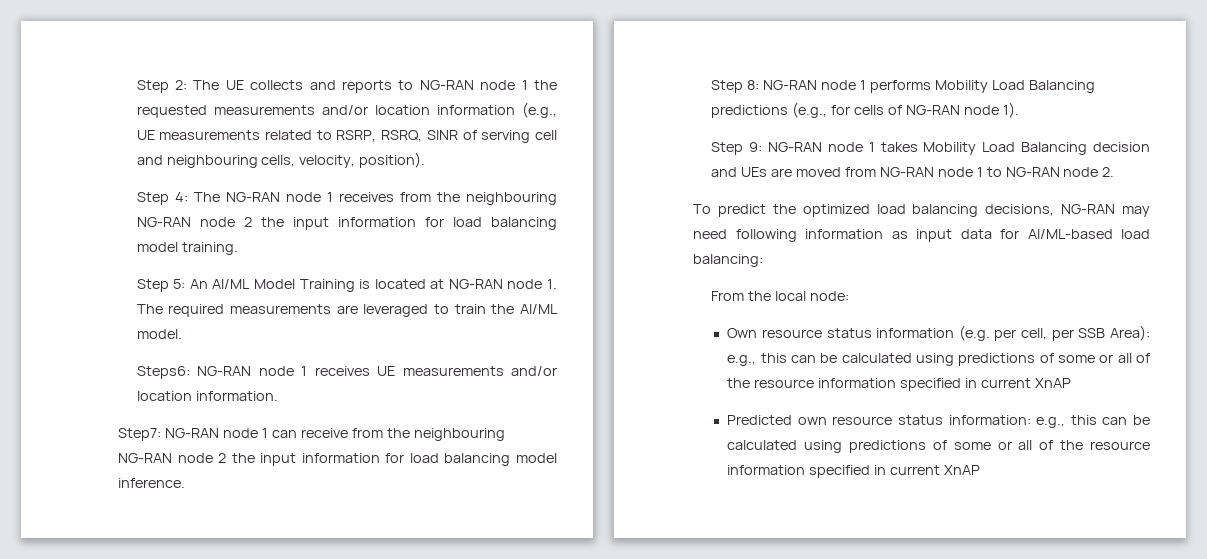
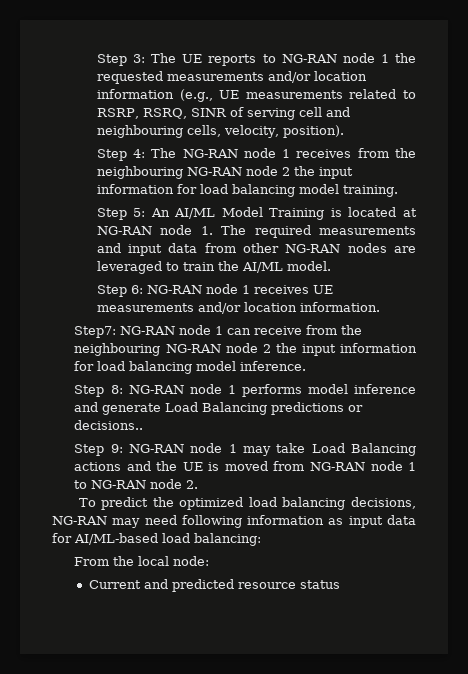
[136,80,188,93] Step 2: -> [96,54,146,66] Step 3:
[250,80,336,90] collects and -> (203, 58) none
(331, 309) none -> [96,243,387,256] and input data from other NG-RAN nodes
[136,366,190,379] Steps6: -> [96,285,143,297] Step 6:
[934,80,1095,93] [711,102,1019,118] Mobility Load Balancing predictions (e.g., for cells of NG-RAN node 1). -> [307,384,416,394] [74,402,364,415] [74,420,144,430] model inference and generate Load Balancing predictions or decisions..
[880,142,1150,155] [711,167,793,177] takes Mobility Load Balancing decision and UEs are -> [243,443,416,456] [74,461,220,471] may take Load Balancing actions and the UE is
[727,325,1150,341] [727,353,1150,366] [727,378,1071,391] [727,415,1150,428] [727,440,1150,453] [727,465,980,478] Own resource status information (e.g. per cell, per SSB Area): e.g., this can be calculated using predictions of some or all of the resource information specified in current XnAP // Predicted own resource status information: e.g., this can be calculated using predictions of some or all of the resource information specified in current XnAP -> [88,579,340,592] Current and predicted resource status

